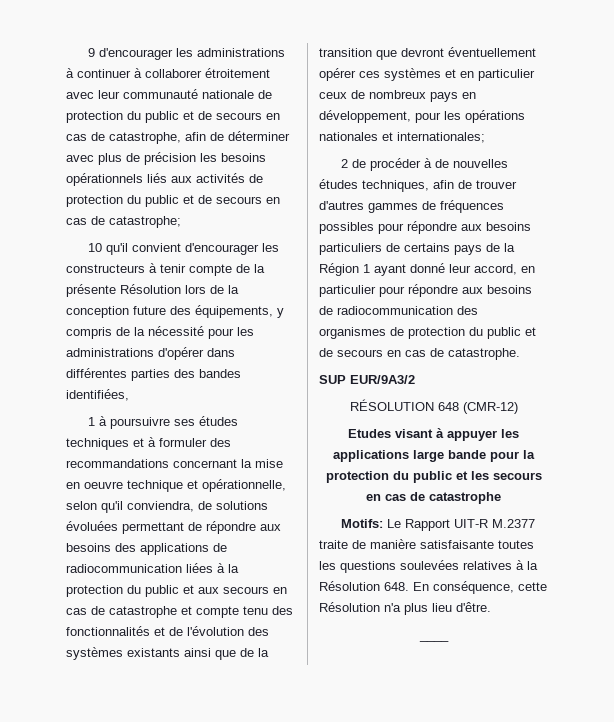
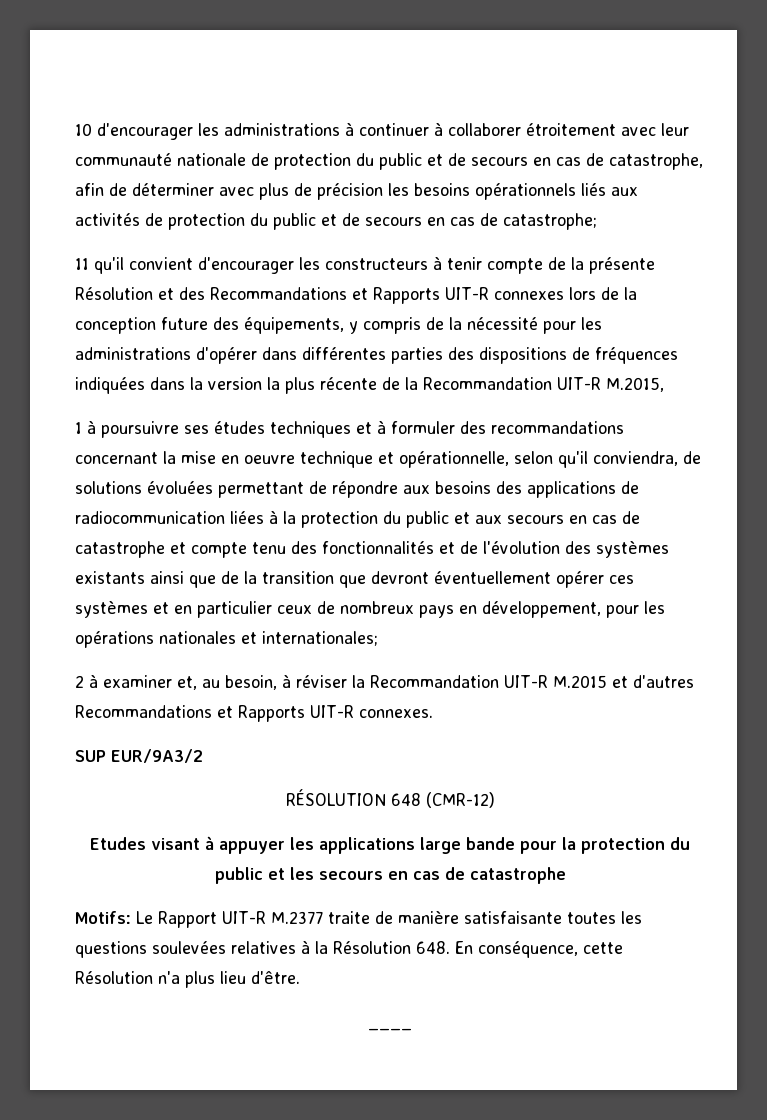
[88,48,96,57] 9 -> [75,123,92,136] 10
[88,243,103,252] 10 -> [75,258,89,270] 11
(181, 289) none -> [158,287,564,304] et des Recommandations et Rapports UIT-R connexes
[199,369,241,378] [66,389,129,401] bandes identifiées, -> [479,347,678,364] [75,377,664,394] dispositions de fréquences indiquées dans la version la plus récente de la Recommandation UIT-R M.2015,
[352,158,509,171] [319,179,517,192] [319,200,504,213] [319,221,531,234] [319,243,515,255] [319,263,535,276] [319,284,532,297] [319,306,478,315] [319,327,536,339] [319,348,520,360] de procéder à de nouvelles études techniques, afin de trouver d'autres gammes de fréquences possibles pour répondre aux besoins particuliers de certains pays de la Région 1 ayant donné leur accord, en particulier pour répondre aux besoins de radiocommunication des organismes de protection du public et de secours en cas de catastrophe. -> [89,674,694,690] [75,705,433,722] à examiner et, au besoin, à réviser la Recommandation UIT-R M.2015 et d'autres Recommandations et Rapports UIT-R connexes.

